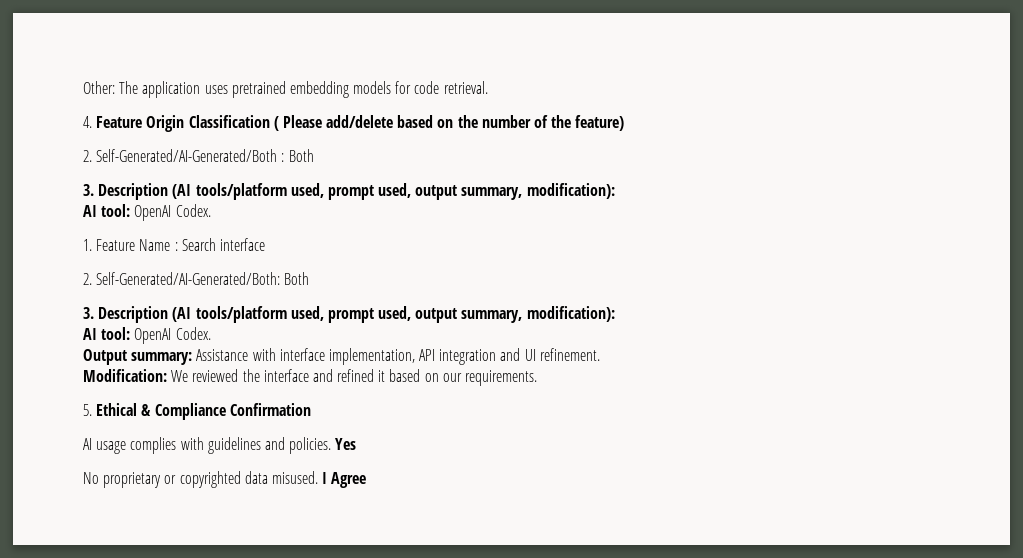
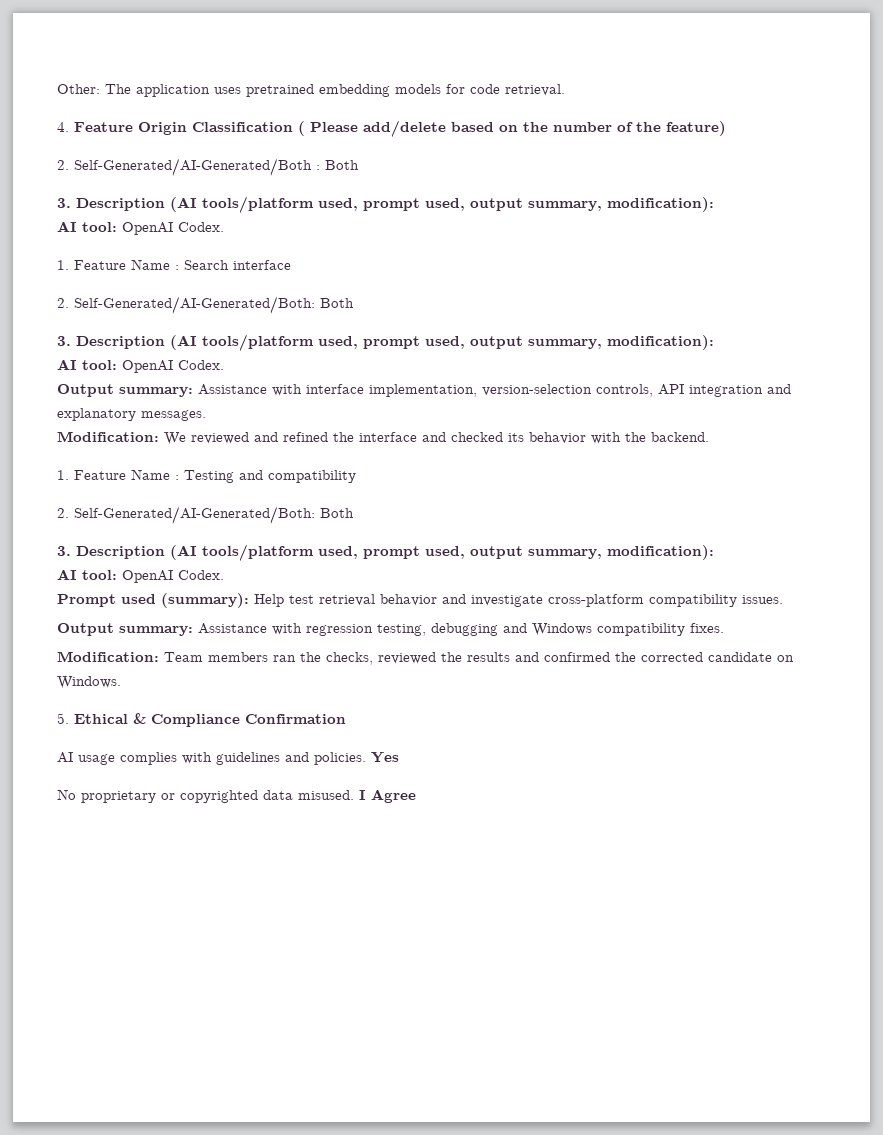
(415, 356) none -> [482,384,653,397] version-selection controls,
[524,348,600,361] UI refinement. -> [57,408,206,421] explanatory messages.
(239, 375) none -> [254,432,328,442] and refined
[337,369,538,386] refined it based on our requirements. -> [451,432,709,444] [57,469,356,483] [57,506,354,524] [57,544,714,561] [57,569,224,583] [57,593,783,608] [57,623,724,636] [57,651,794,665] [57,676,121,689] checked its behavior with the backend. // 1. Feature Name : Testing and compatibility // 2. Self-Generated/AI-Generated/Both: Both // 3. Description (AI tools/platform used, prompt used, output summary, modification): // AI tool: OpenAI Codex. // Prompt used (summary): Help test retrieval behavior and investigate cross-platform compatibility issues. // Output summary: Assistance with regression testing, debugging and Windows compatibility fixes. // Modification: Team members ran the checks, reviewed the results and confirmed the corrected candidate on Windows.

